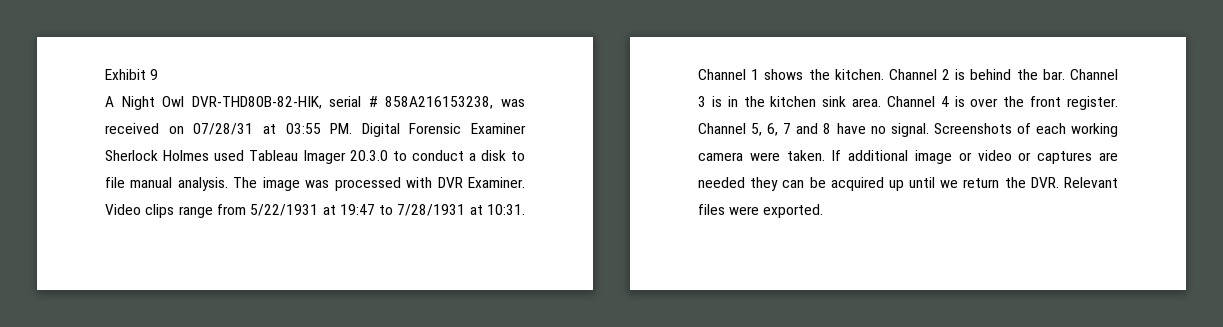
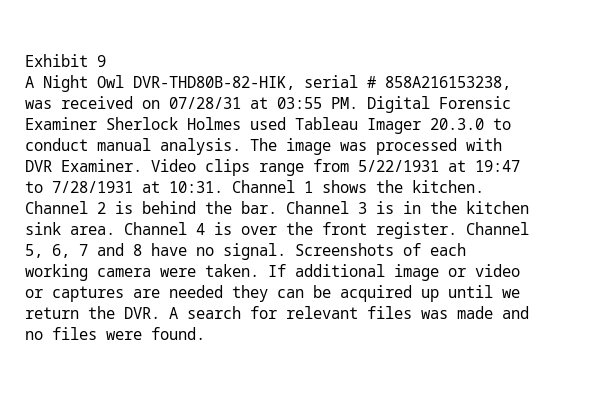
[469,150,525,161] [105,177,125,188] a disk to file -> (88, 144) none
[1064,177,1118,188] Relevant -> [169,306,529,319] [25,331,43,340] A search for relevant files was made and no
[763,204,824,218] exported. -> [151,327,205,340] found.

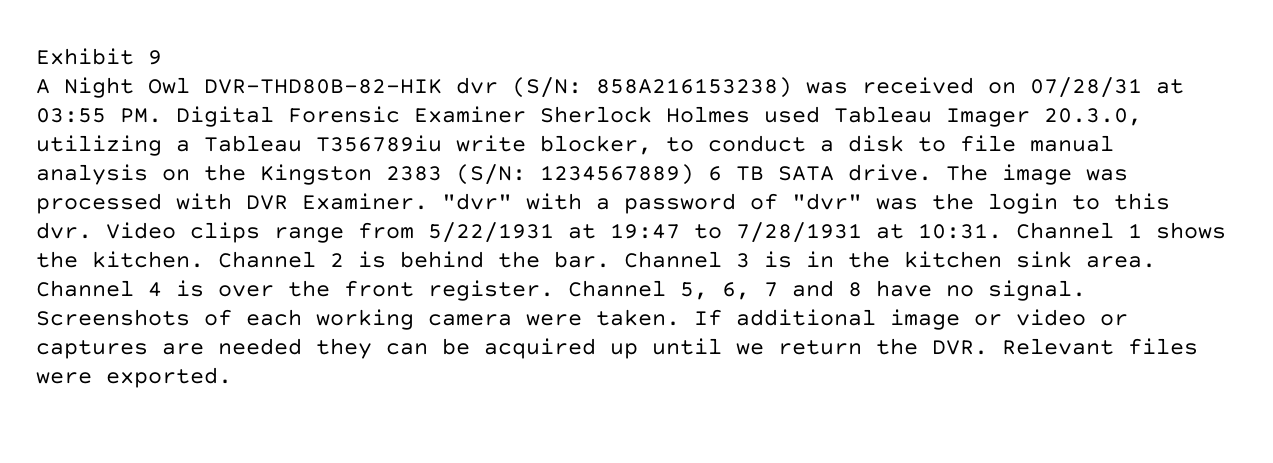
[133,75,511,90] DVR-THD80B-82-HIK, serial # 858A216153238, -> [204,77,792,98] DVR-THD80B-82-HIK dvr (S/N: 858A216153238)
[430,118,511,130] [25,138,241,155] 20.3.0 to conduct manual analysis. -> [1044,108,1142,126] [36,135,1114,156] [36,164,932,185] 20.3.0, utilizing a Tableau T356789iu write blocker, to conduct a disk to file manual analysis on the Kingston 2383 (S/N: 1234567889) 6 TB SATA drive.
(142, 165) none -> [442,193,1170,214] [36,222,92,239] "dvr" with a password of "dvr" was the login to this dvr.
[169,306,529,319] [25,331,43,340] A search for relevant files was made and no -> [1002,338,1114,355] Relevant
[151,327,205,340] found. -> [106,367,232,388] exported.

